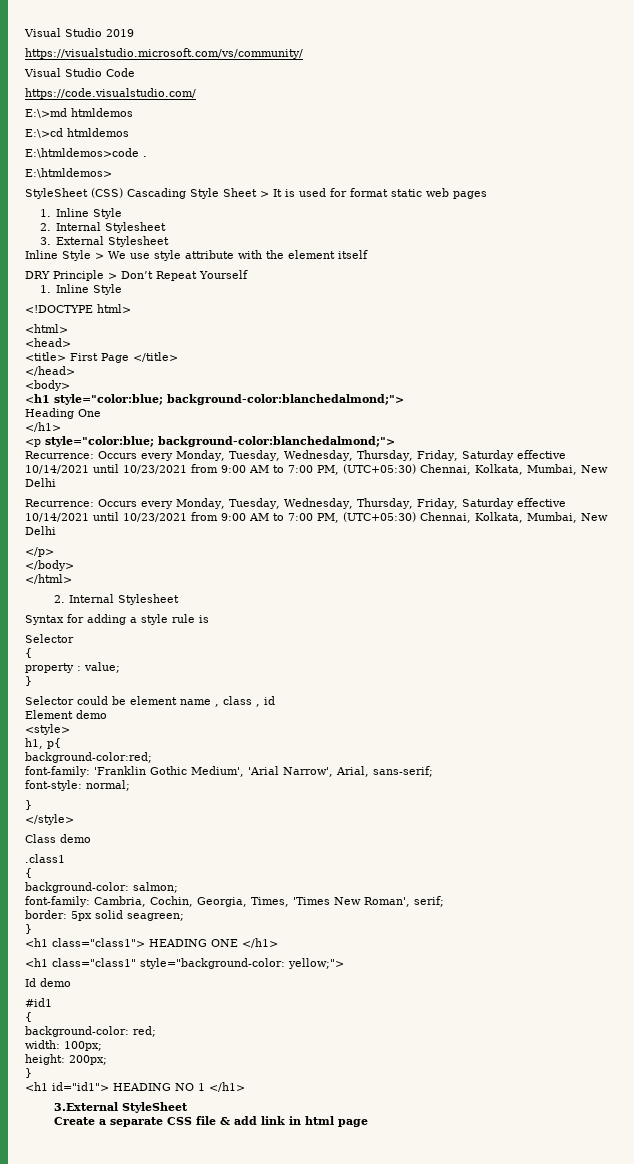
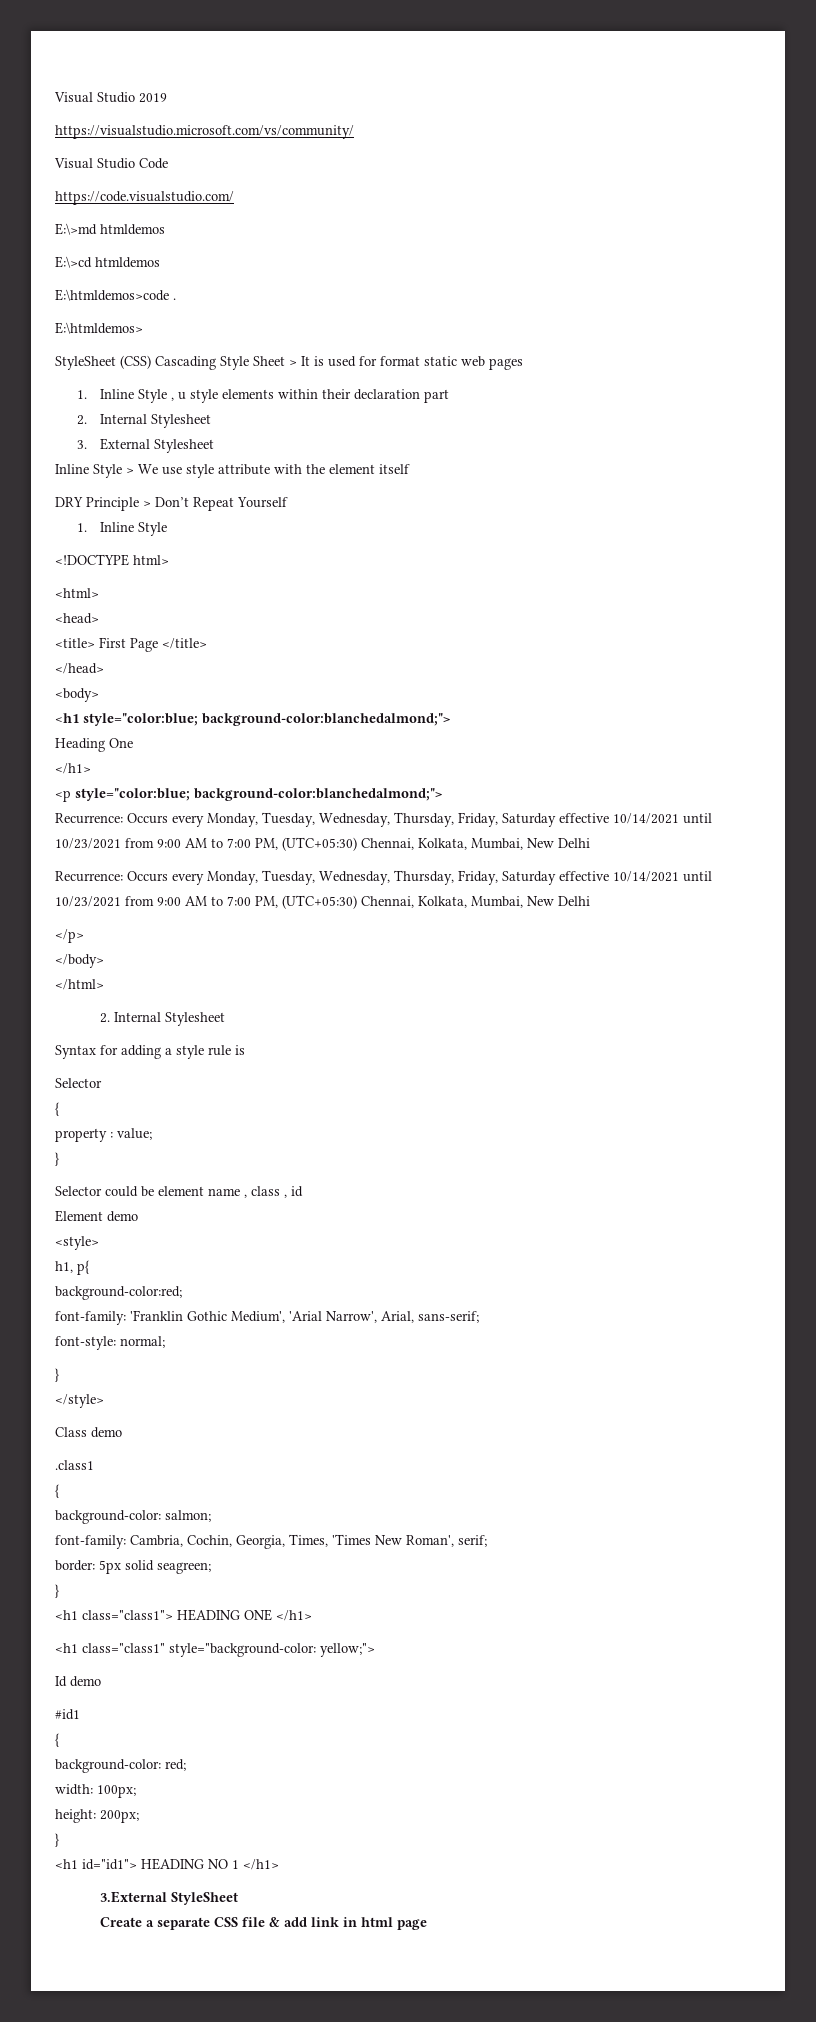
(123, 213) none -> [170,389,449,403] , u style elements within their declaration part

